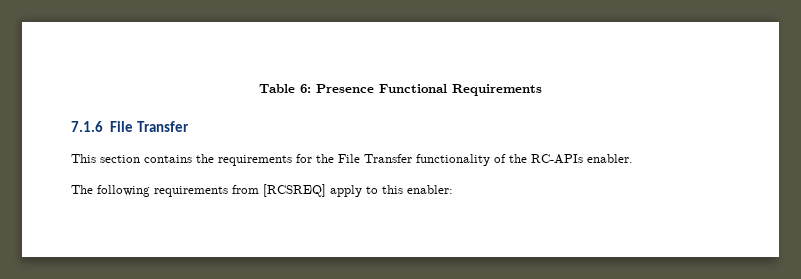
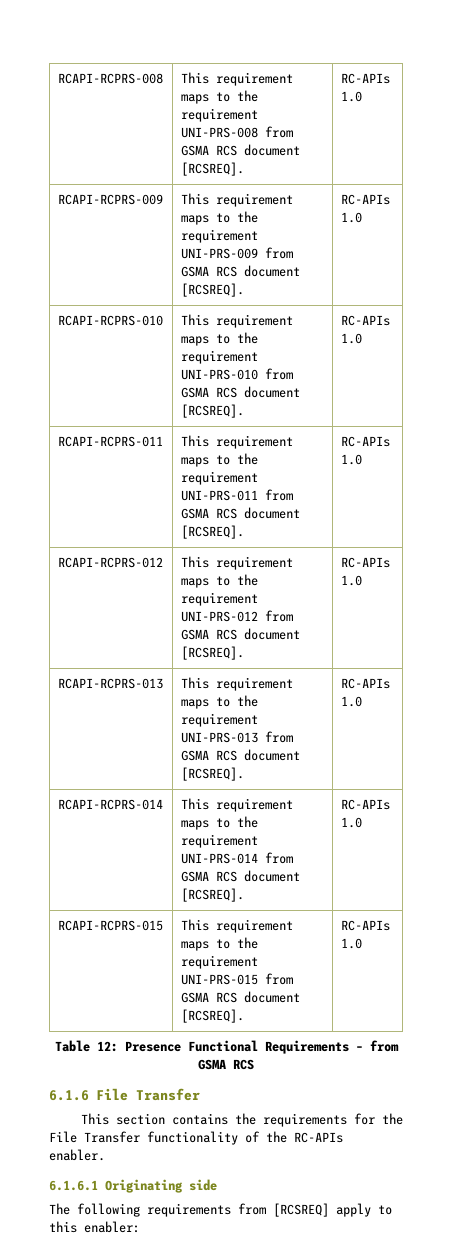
[259,84,542,96] [71,121,103,132] Table 6: Presence Functional Requirements // 7.1.6 -> [57,73,163,84] [180,72,293,86] [180,90,258,104] [180,108,258,122] [180,126,293,138] [180,144,300,156] [180,162,244,176] [340,73,390,84] [340,91,362,102] [57,194,163,205] [180,193,293,207] [180,211,258,225] [180,229,258,243] [180,247,293,259] [180,265,300,277] [180,283,244,297] [340,194,390,205] [340,212,362,223] [57,315,163,326] [180,314,293,328] [180,332,258,346] [180,350,258,364] [180,368,293,380] [180,386,300,398] [180,404,244,418] [340,315,390,326] [340,333,362,344] [57,436,163,447] [180,435,293,449] [180,453,258,467] [180,471,258,485] [180,489,293,501] [180,507,300,519] [180,525,244,539] [340,436,390,447] [340,454,362,465] [57,557,163,568] [180,556,293,570] [180,574,258,588] [180,592,258,606] [180,610,293,622] [180,628,300,640] [180,646,244,660] [340,557,390,568] [340,575,362,586] [57,678,163,689] [180,677,293,691] [180,695,258,709] [180,713,258,727] [180,731,293,743] [180,749,300,761] [180,767,244,781] [340,678,390,689] [340,696,362,707] [57,799,163,810] [180,798,293,812] [180,816,258,830] [180,834,258,848] [180,852,293,864] [180,870,300,882] [180,888,244,902] [340,799,390,810] [340,817,362,828] [57,920,163,931] [180,919,293,933] [180,937,258,951] [180,955,258,969] [180,973,293,985] [180,991,300,1003] [180,1009,244,1023] [340,920,390,931] [340,938,362,949] [54,1040,399,1054] [198,1059,254,1070] [49,1090,89,1101] RCAPI-RCPRS-008 | This requirement maps to the requirement UNI-PRS-008 from GSMA RCS document [RCSREQ]. | RC-APIs 1.0 // RCAPI-RCPRS-009 | This requirement maps to the requirement UNI-PRS-009 from GSMA RCS document [RCSREQ]. | RC-APIs 1.0 // RCAPI-RCPRS-010 | This requirement maps to the requirement UNI-PRS-010 from GSMA RCS document [RCSREQ]. | RC-APIs 1.0 // RCAPI-RCPRS-011 | This requirement maps to the requirement UNI-PRS-011 from GSMA RCS document [RCSREQ]. | RC-APIs 1.0 // RCAPI-RCPRS-012 | This requirement maps to the requirement UNI-PRS-012 from GSMA RCS document [RCSREQ]. | RC-APIs 1.0 // RCAPI-RCPRS-013 | This requirement maps to the requirement UNI-PRS-013 from GSMA RCS document [RCSREQ]. | RC-APIs 1.0 // RCAPI-RCPRS-014 | This requirement maps to the requirement UNI-PRS-014 from GSMA RCS document [RCSREQ]. | RC-APIs 1.0 // RCAPI-RCPRS-015 | This requirement maps to the requirement UNI-PRS-015 from GSMA RCS document [RCSREQ]. | RC-APIs 1.0 // Table 12: Presence Functional Requirements – from GSMA RCS // 6.1.6
(633, 158) none -> [49,1179,217,1193] // 6.1.6.1 Originating side

